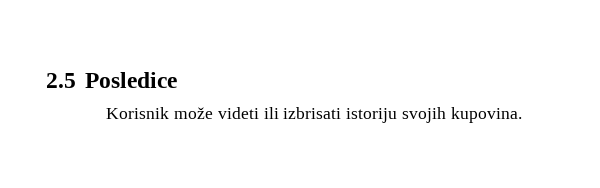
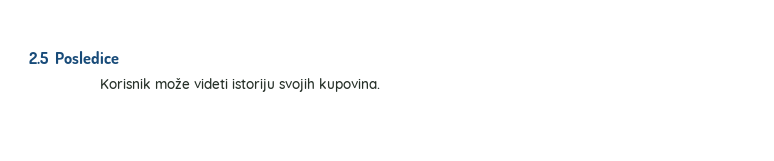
[263,107,342,119] ili izbrisati -> (229, 83) none

